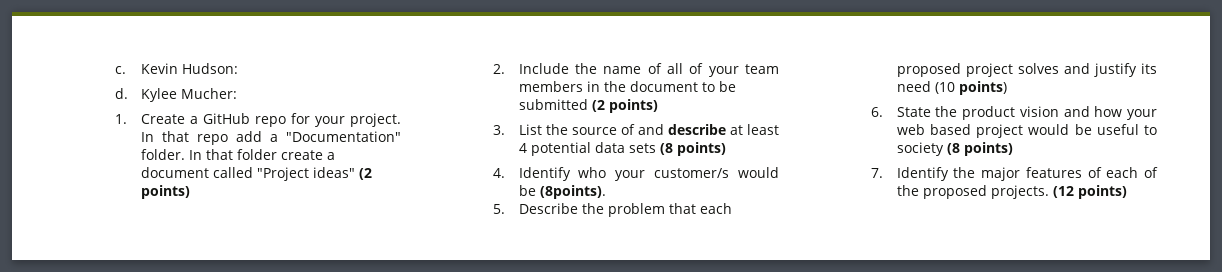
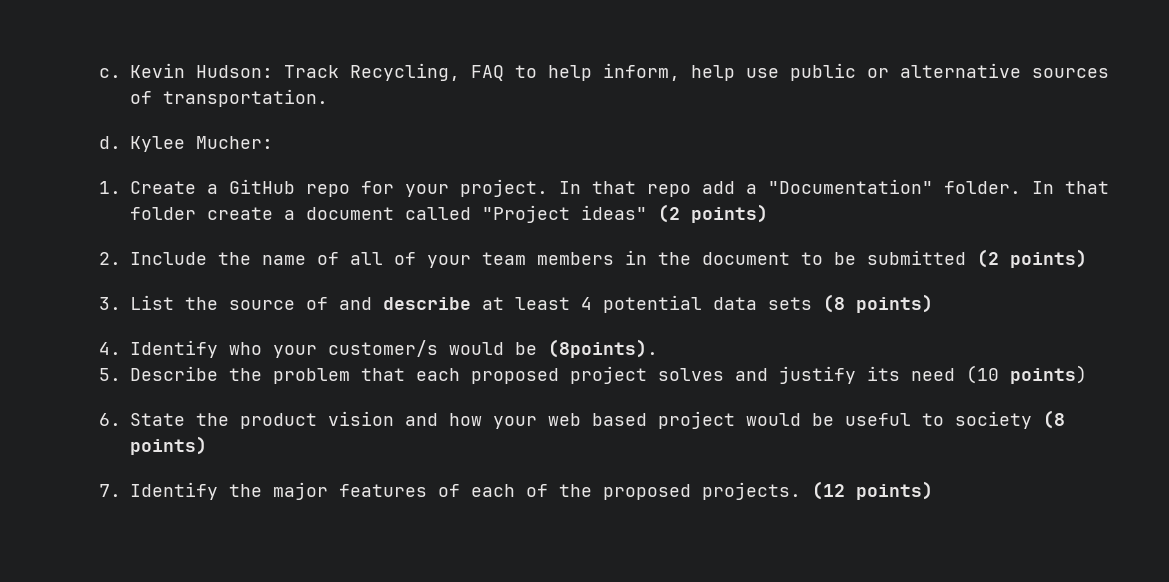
(238, 68) none -> [284,63,1110,81] [130,89,329,107] Track Recycling, FAQ to help inform, help use public or alternative sources of transportation.

